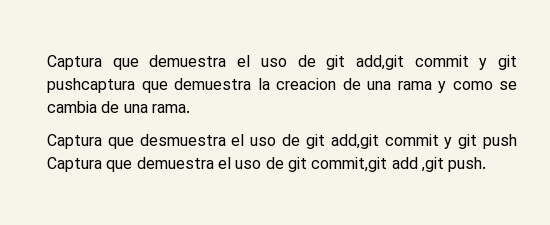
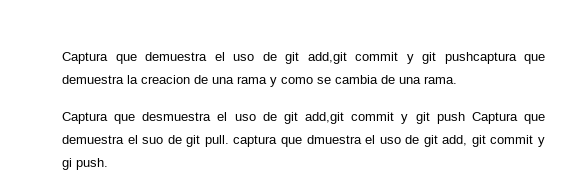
[235,157,444,172] uso de git commit,git add ,git -> [142,135,545,147] [62,158,72,170] suo de git pull. captura que dmuestra el uso de git add, git commit y gi

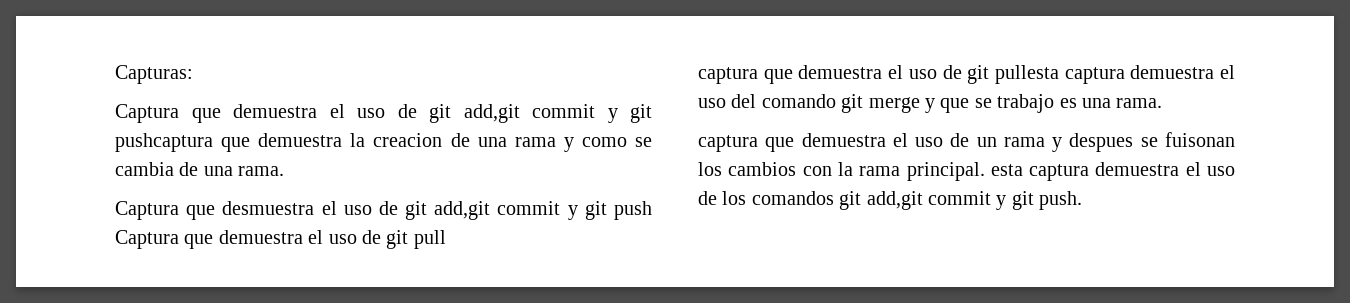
(62, 58) none -> [115,65,193,84] Capturas: //
[142,135,545,147] [62,158,72,170] suo de git pull. captura que dmuestra el uso de git add, git commit y gi -> [328,230,446,249] [698,65,1235,84] [698,94,1163,113] [698,132,1235,152] [698,162,1235,181] [698,191,1034,210] uso de git pull // captura que demuestra el uso de git pullesta captura demuestra el uso del comando git merge y que se trabajo es una rama. // captura que demuestra el uso de un rama y despues se fuisonan los cambios con la rama principal. esta captura demuestra el uso de los comandos git add,git commit y git

